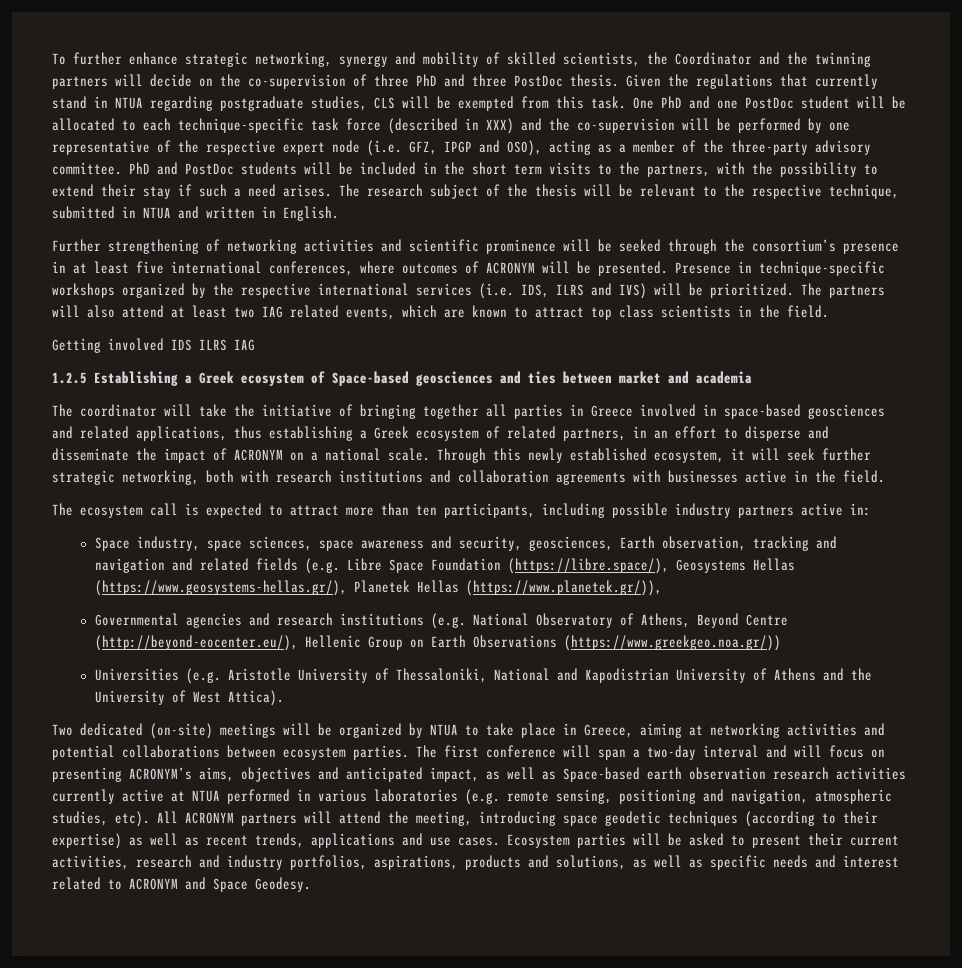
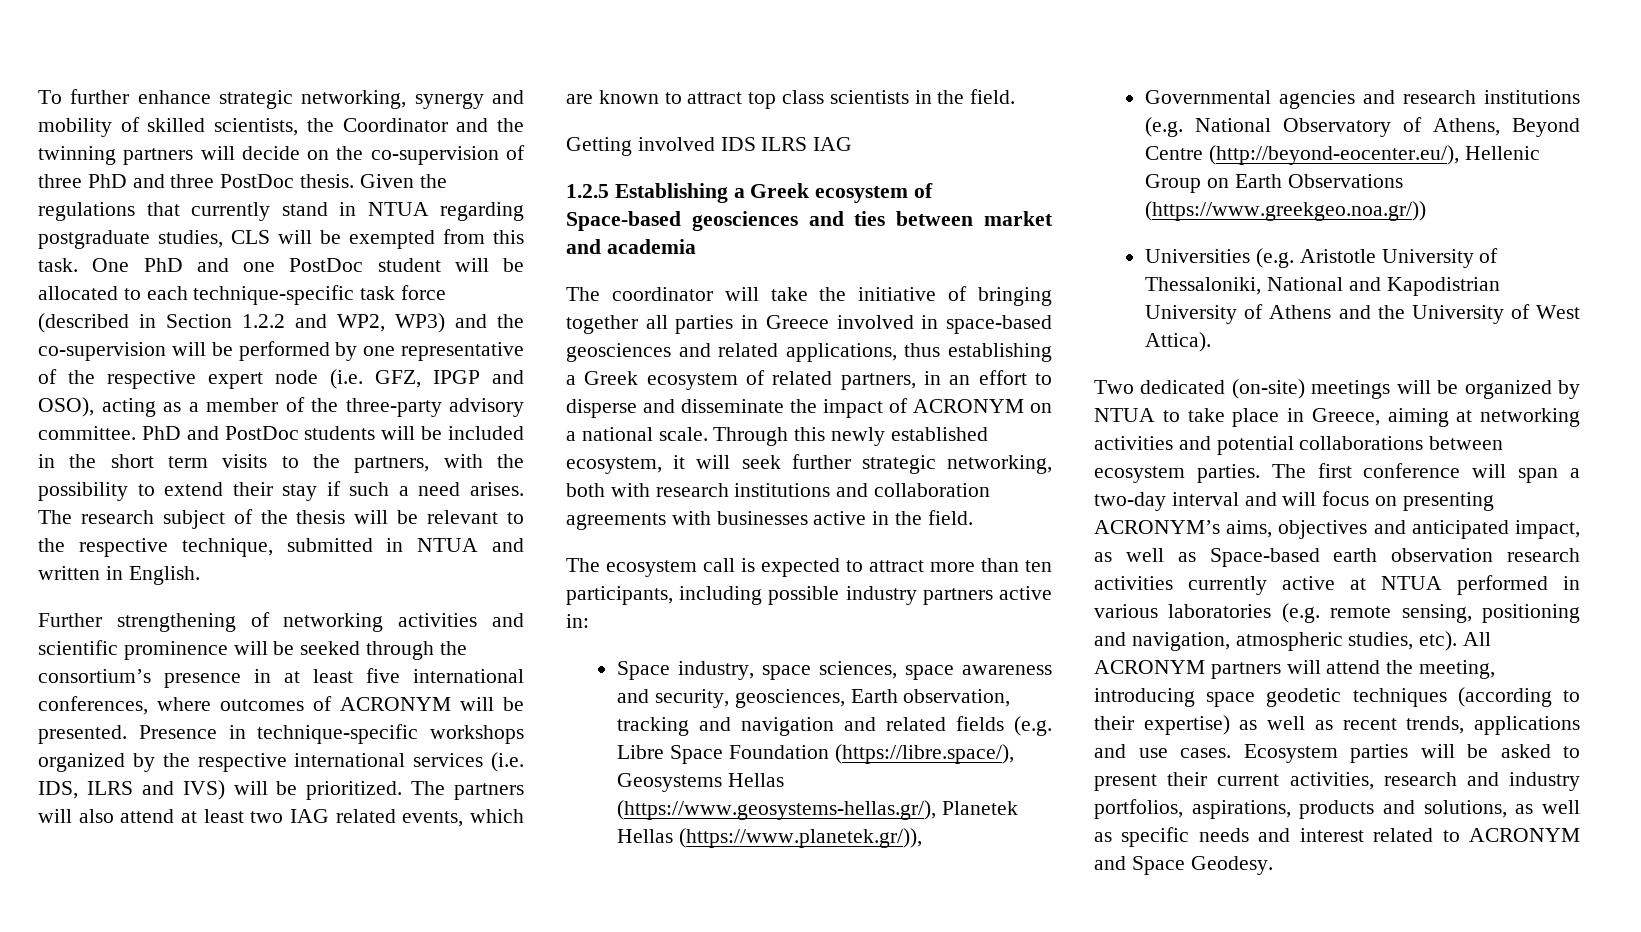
[486,118,514,134] XXX) -> [166,313,445,333] Section 1.2.2 and WP2, WP3)

